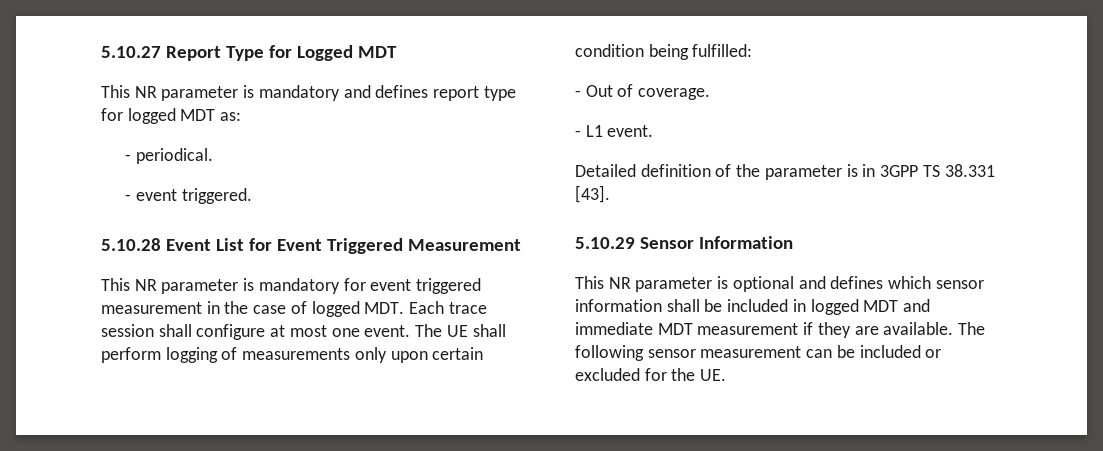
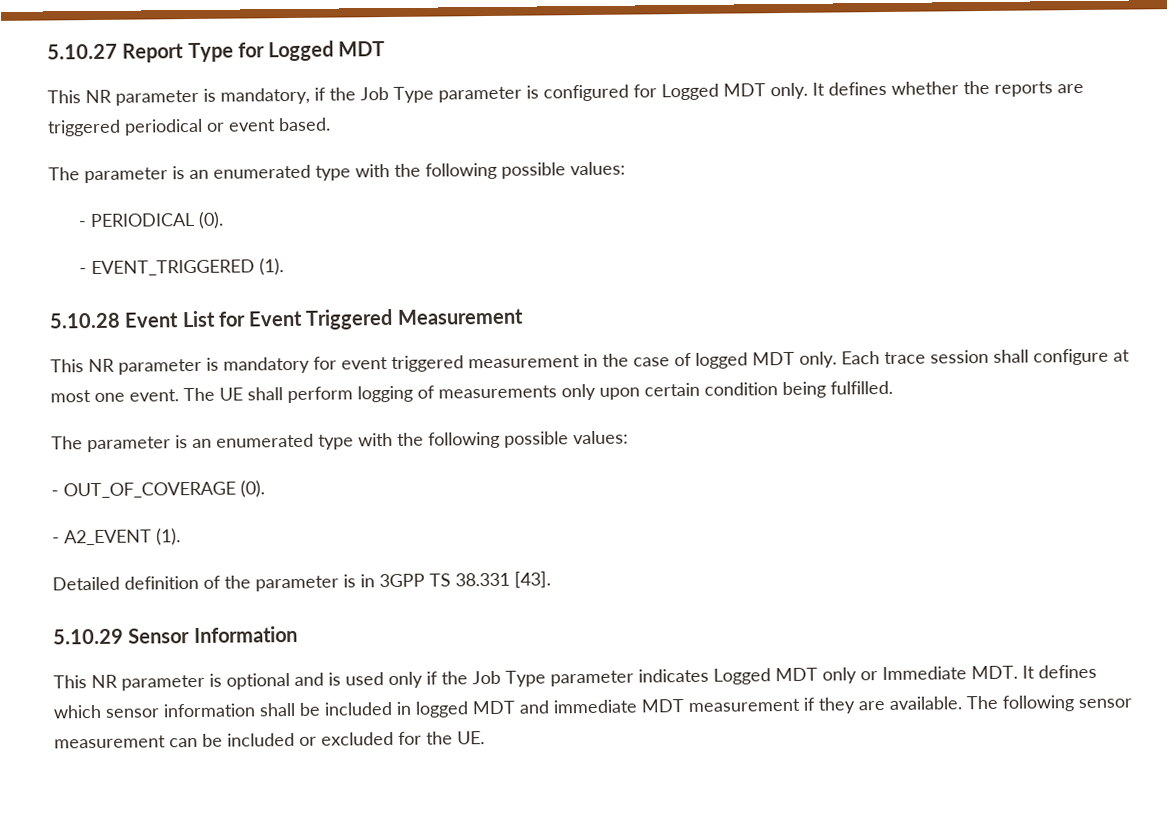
[258,85,516,101] [101,108,242,124] [125,148,214,164] [125,188,252,204] mandatory and defines report type for logged MDT as: // - periodical. // - event triggered. -> [220,80,1084,105] [47,117,331,137] [48,161,626,184] [78,211,225,229] [79,258,285,277] mandatory, if the Job Type parameter is configured for Logged MDT only. It defines whether the reports are triggered periodical or event based. // The parameter is an enumerated type with the following possible values: // - PERIODICAL (0). // - EVENT_TRIGGERED (1).
[364,302,405,314] MDT. -> [752,351,837,368] MDT only.
[692,44,753,57] [575,84,711,100] [575,125,654,137] fulfilled: // - Out of coverage. // - L1 event. -> [830,380,893,395] [51,430,629,453] [51,480,265,499] [52,528,181,546] fulfilled. // The parameter is an enumerated type with the following possible values: // - OUT_OF_COVERAGE (0). // - A2_EVENT (1).
(826, 282) none -> [328,665,1035,689] is used only if the Job Type parameter indicates Logged MDT only or Immediate MDT. It

